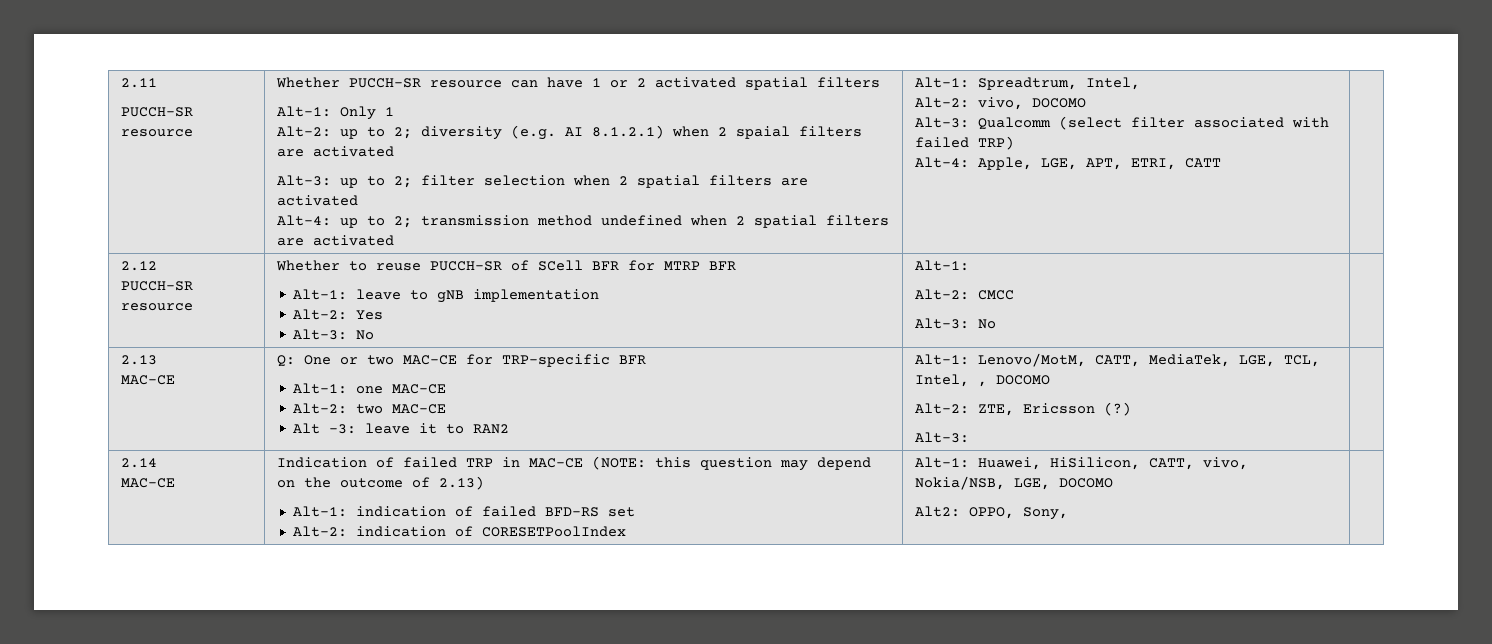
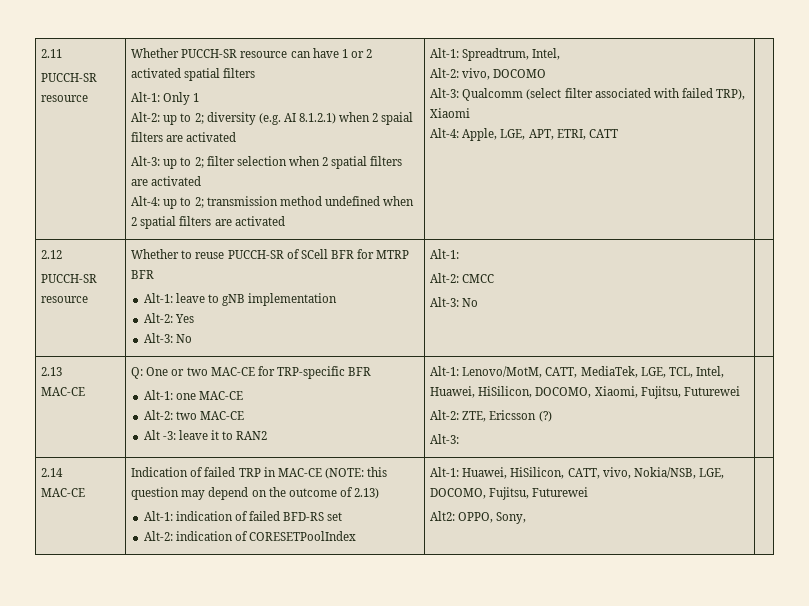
[977,136,1014,150] TRP) -> [715,89,745,100] [430,108,471,118] TRP), Xiaomi
[977,375,1050,387] , DOCOMO -> [430,386,740,399] Huawei, HiSilicon, DOCOMO, Xiaomi, Fujitsu, Futurewei
[1058,478,1113,488] DOCOMO -> [430,487,589,500] DOCOMO, Fujitsu, Futurewei

